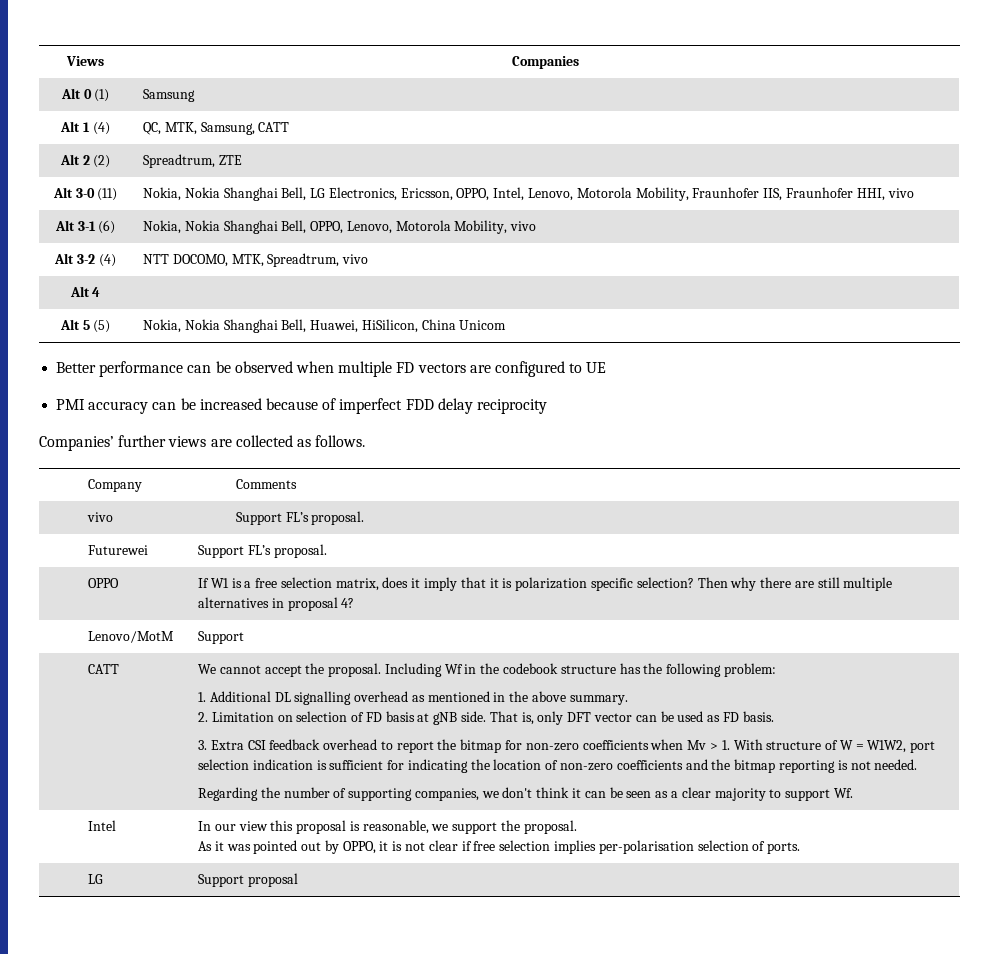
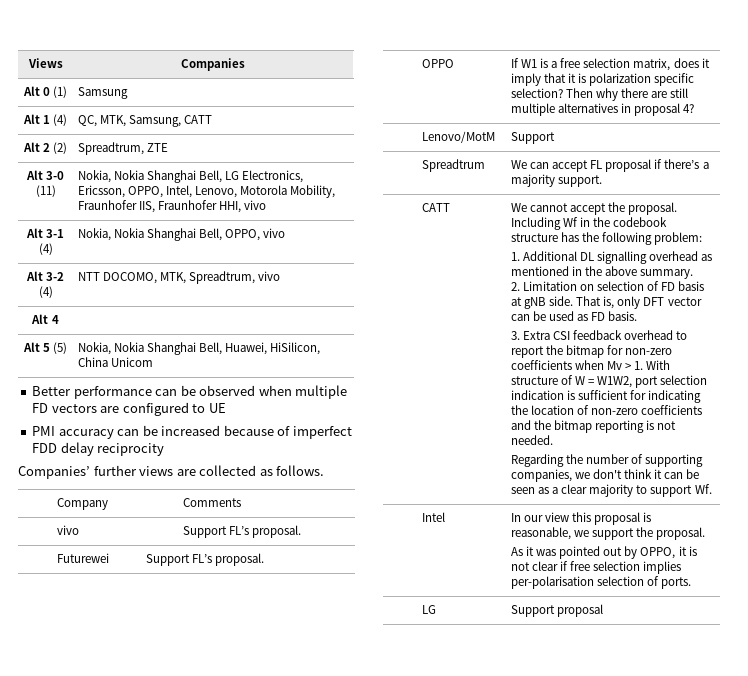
[98,220,116,234] (6) -> [38,243,53,255] (4)
[346,220,508,234] Lenovo, Motorola Mobility, -> (261, 235) none
(245, 637) none -> [422,159,486,172] [510,159,709,172] [510,174,602,187] // Spreadtrum | We can accept FL proposal if there’s a majority support.

